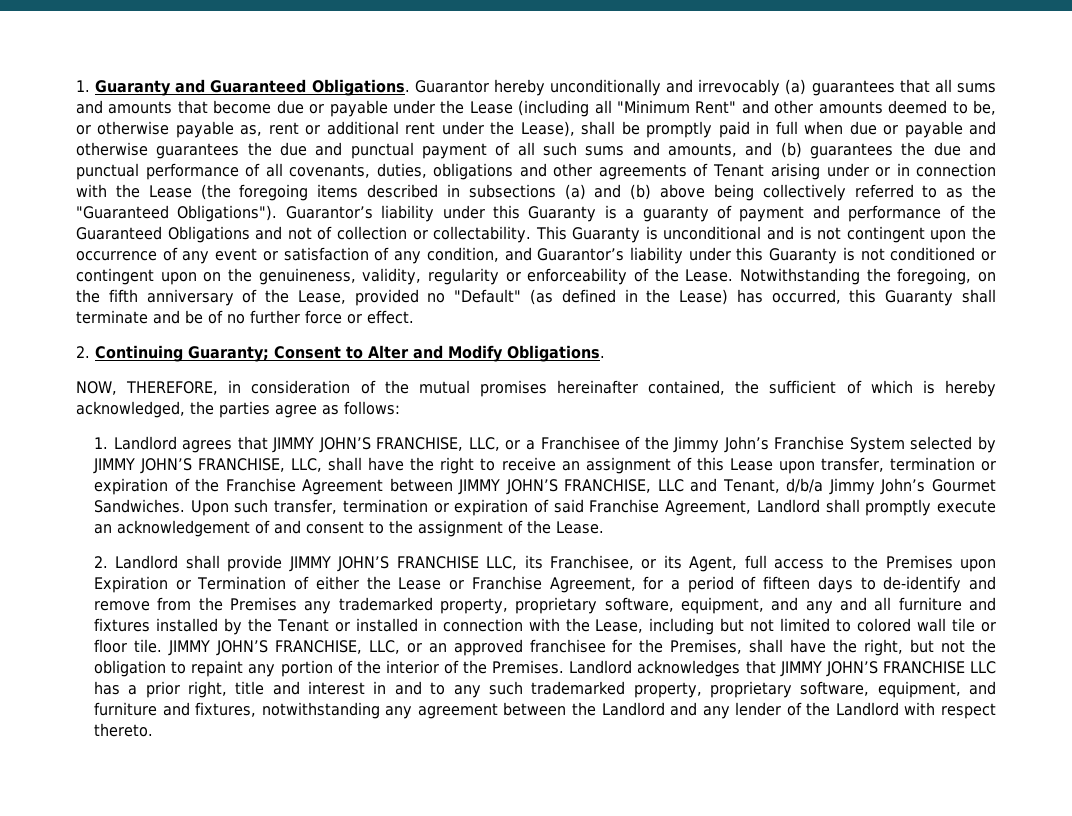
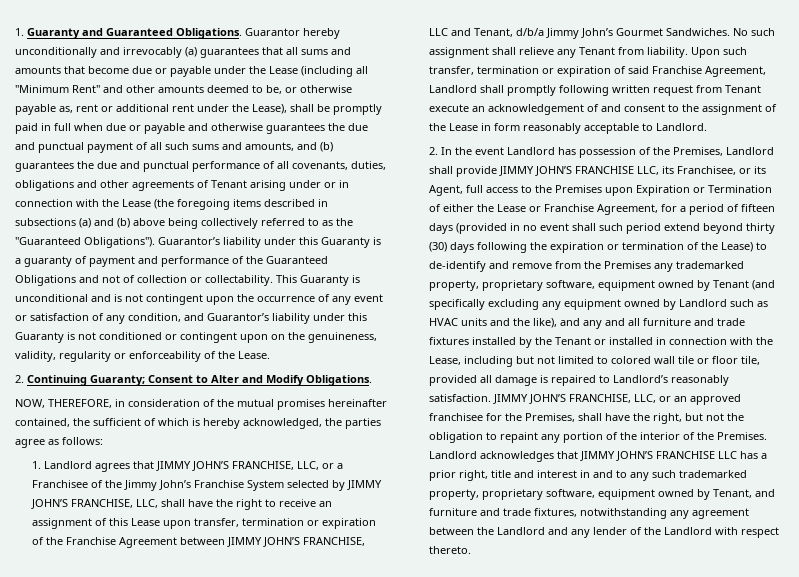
[739,268,996,285] [76,289,997,306] [76,310,414,324] Notwithstanding the foregoing, on the fifth anniversary of the Lease, provided no "Default" (as defined in the Lease) has occurred, this Guaranty shall terminate and be of no further force or effect. -> (270, 355) none
(186, 506) none -> [733,28,776,36] [429,47,689,58] No such assignment shall relieve any Tenant from liability.
(932, 507) none -> [559,85,762,96] following written request from Tenant
[556,521,605,534] [94,556,109,568] Lease. // 2. -> [449,123,708,134] [429,147,724,158] Lease in form reasonably acceptable to Landlord. // 2. In the event Landlord has possession of the Premises,
(853, 584) none -> [456,223,776,234] [429,242,754,253] (provided in no event shall such period extend beyond thirty (30) days following the expiration or termination of the Lease)
[681,597,765,614] equipment, -> [598,280,776,291] [429,299,769,310] [429,318,558,328] equipment owned by Tenant (and specifically excluding any equipment owned by Landlord such as HVAC units and the like),
(997, 604) none -> [717,318,746,326] trade
[133,639,162,653] tile. -> [741,356,761,365] [429,375,730,386] [429,394,492,402] tile, provided all damage is repaired to Landlord’s reasonably satisfaction.
[877,681,961,698] equipment, -> [598,489,753,500] equipment owned by Tenant,
(190, 709) none -> [503,508,532,516] trade

